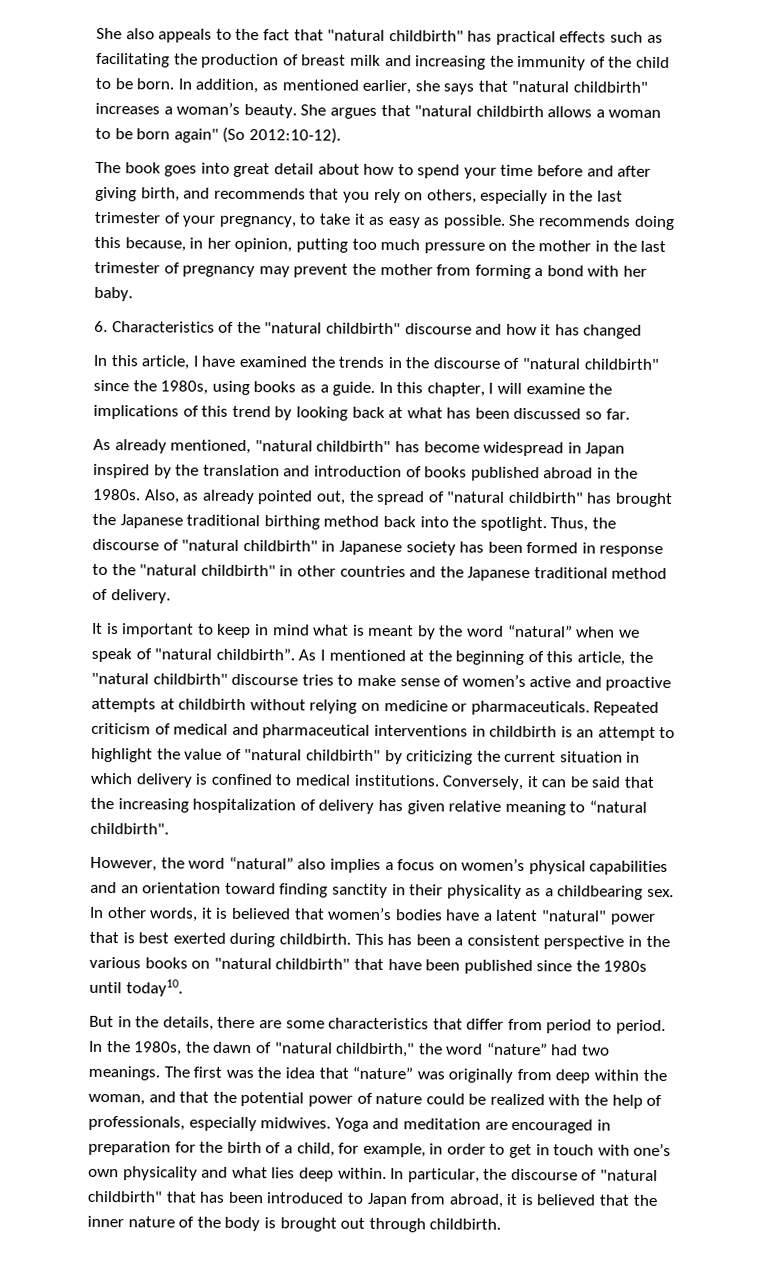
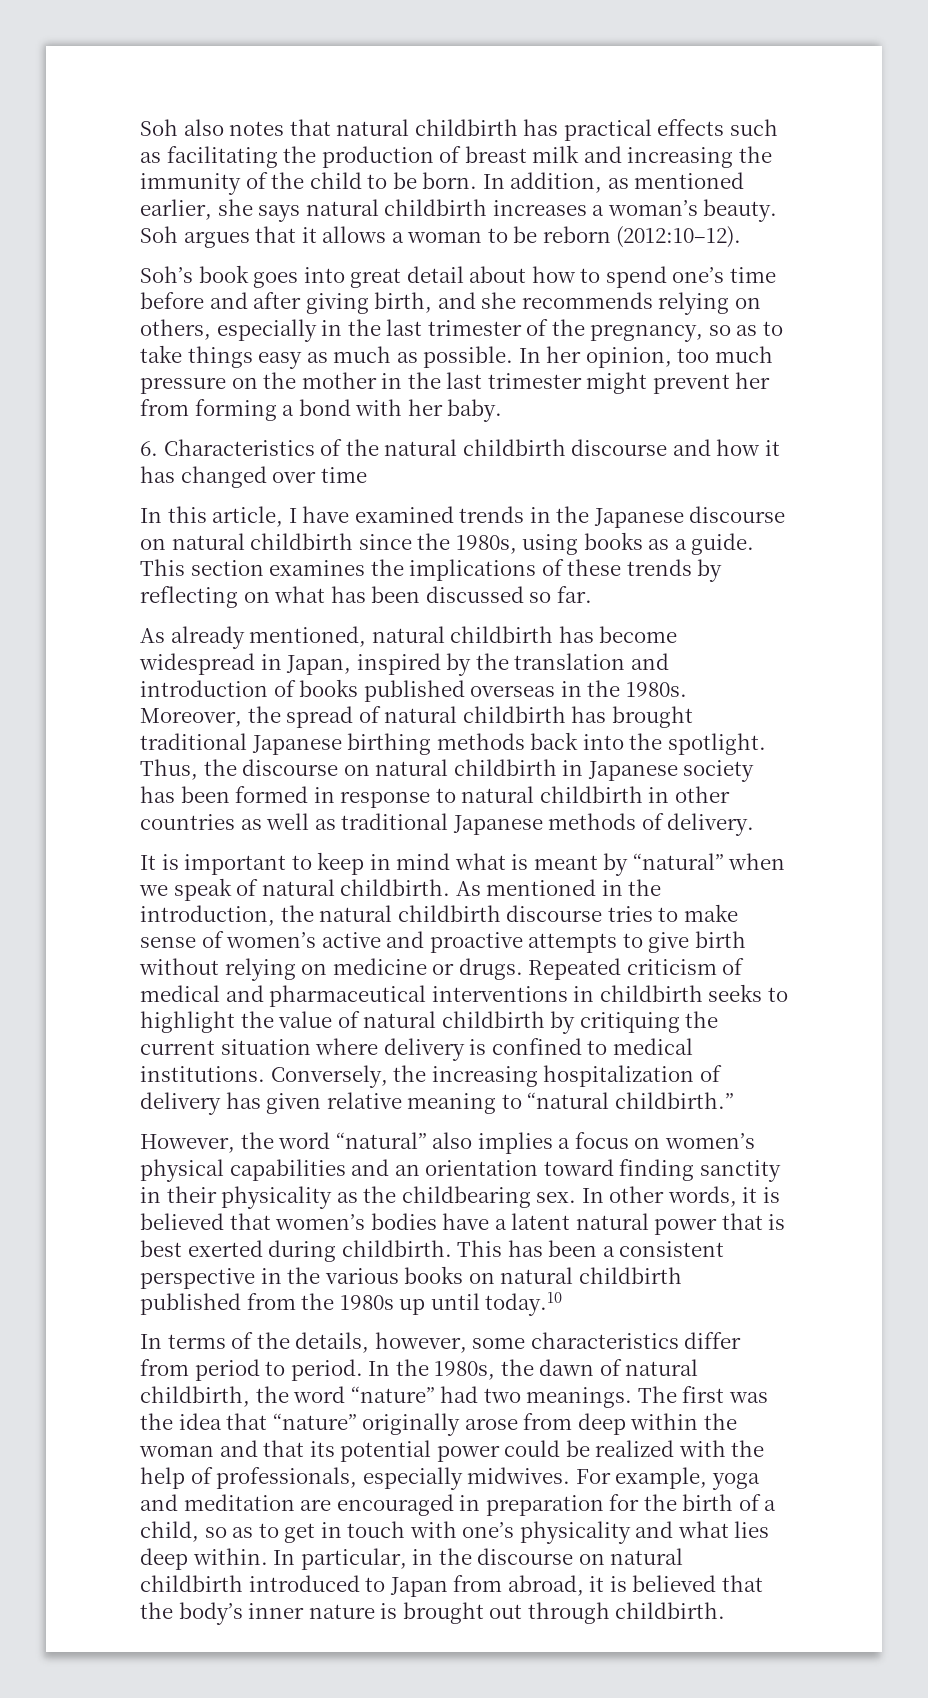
[96,27,464,43] She also appeals to the fact that "natural childbirth" -> [140,119,518,136] Soh also notes that natural childbirth
[477,80,649,93] that "natural childbirth" -> [305,199,488,216] natural childbirth
[300,104,327,116] She -> [140,226,178,243] Soh
[414,105,544,118] "natural childbirth -> [301,227,317,243] it
[136,126,341,144] [95,161,121,174] born again" (So 2012:10-12). // The -> [542,226,742,248] [140,266,193,283] reborn (2012:10–12). // Soh’s
[463,167,497,179] your -> [672,267,725,283] one’s
[213,187,401,204] recommends that you rely -> [481,292,730,315] she recommends relying
[182,213,675,231] [94,236,204,252] your pregnancy, to take it as easy as possible. She recommends doing this because, in -> [551,319,783,342] [140,345,541,369] the pregnancy, so as to take things easy as much as possible. In
[295,238,348,253] putting -> (672, 357) none
[163,262,433,278] of pregnancy may prevent the mother -> [586,372,771,394] might prevent her
[264,322,401,335] "natural childbirth" -> [384,439,566,456] natural childbirth
(643, 331) none -> [272,467,367,483] over time
[310,356,335,368] the -> (454, 514) none
[432,357,659,370] discourse of "natural childbirth" -> [593,506,786,528] [140,533,354,550] Japanese discourse on natural childbirth
[378,381,613,397] [93,404,404,421] In this chapter, I will examine the implications of this trend by looking back at -> [140,559,723,582] [140,586,270,608] This section examines the implications of these trends by reflecting on
[254,440,392,453] "natural childbirth" -> [371,626,554,643] natural childbirth
[585,442,626,457] Japan -> [286,655,352,675] Japan,
[543,467,594,479] abroad -> [470,685,556,697] overseas
[143,489,674,508] [92,513,380,530] Also, as already pointed out, the spread of "natural childbirth" has brought the Japanese traditional birthing method -> [140,706,693,728] [140,733,525,755] Moreover, the spread of natural childbirth has brought traditional Japanese birthing methods
[162,539,318,552] of "natural childbirth" -> [343,759,557,776] on natural childbirth
[111,564,668,582] the "natural childbirth" in other countries and the Japanese traditional method -> [461,786,730,803] [140,813,637,835] natural childbirth in other countries as well as traditional Japanese methods
[438,625,505,637] the word -> (629, 864) none
[154,647,653,666] [91,672,228,685] "natural childbirth”. As I mentioned at the beginning of this article, the "natural childbirth" -> [261,879,662,896] [140,905,501,926] natural childbirth. As mentioned in the introduction, the natural childbirth
[159,698,247,711] at childbirth -> [622,931,746,953] to give birth
[470,700,590,716] pharmaceuticals. -> [458,958,523,980] drugs.
[560,726,656,741] is an attempt -> [708,984,763,1002] seeks
[244,749,474,765] "natural childbirth" by criticizing -> [363,1011,680,1034] natural childbirth by critiquing
[626,751,641,763] [90,772,133,785] in which -> [315,1038,379,1055] where
[526,776,655,788] it can be said that -> (388, 1076) none
[90,822,169,835] childbirth". -> [614,1092,734,1109] childbirth.”
[544,888,554,897] a -> [363,1186,397,1203] the
[541,910,608,922] "natural" -> [575,1213,649,1230] natural
[213,957,648,975] [89,979,183,997] [89,1015,282,1031] "natural childbirth" that have been published since the 1980s until today10. // But in the details, there are -> [500,1267,682,1284] [140,1292,563,1316] [140,1332,467,1353] natural childbirth published from the 1980s up until today.10 // In terms of the details, however,
[432,1018,463,1030] that -> (679, 1340) none
[274,1042,416,1058] "natural childbirth," -> [625,1359,699,1376] [140,1386,250,1407] natural childbirth,
[416,1068,514,1083] was originally -> [362,1413,518,1436] originally arose
[88,1093,145,1106] woman, -> [139,1445,214,1457] woman
[212,1091,237,1103] the -> [309,1441,335,1457] its
[356,1092,423,1105] of nature -> (500, 1453) none
[334,1117,369,1132] Yoga -> [575,1467,760,1490] For example, yoga
[338,1142,486,1158] for example, in order -> [204,1527,254,1538] so as
[88,1168,119,1178] own -> (515, 1530) none
[483,1168,659,1181] [87,1190,264,1204] the discourse of "natural childbirth" that has been -> [412,1548,684,1565] [140,1575,243,1592] in the discourse on natural childbirth
(658, 1200) none -> [178,1602,243,1625] body’s
[178,1216,261,1232] of the body -> (375, 1611) none

